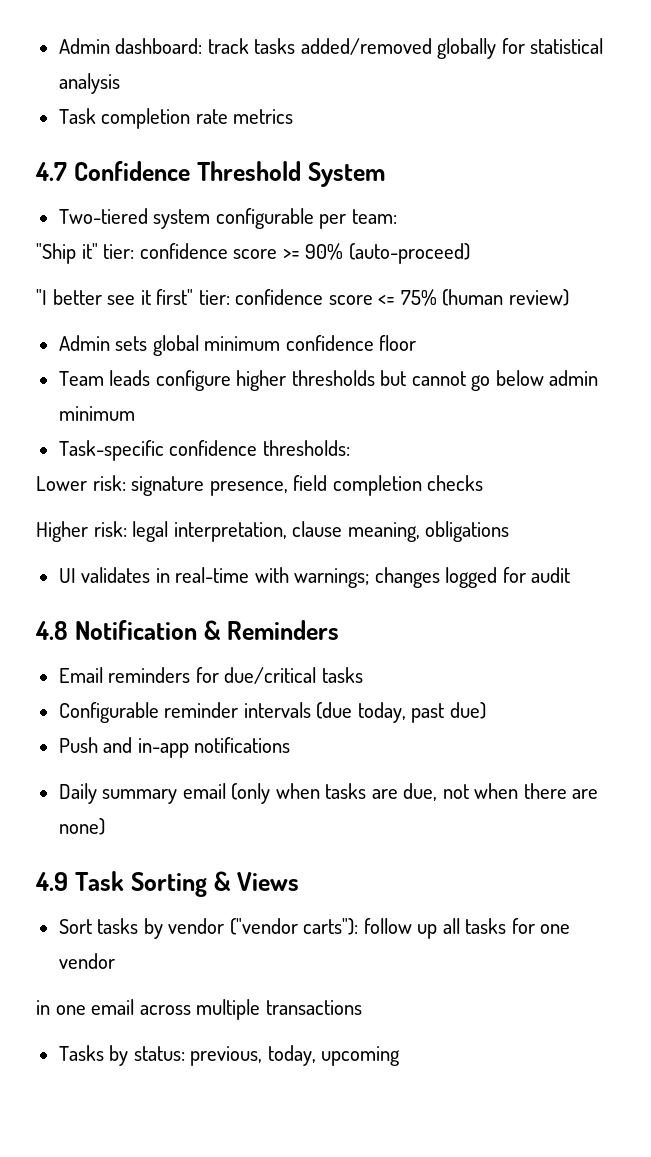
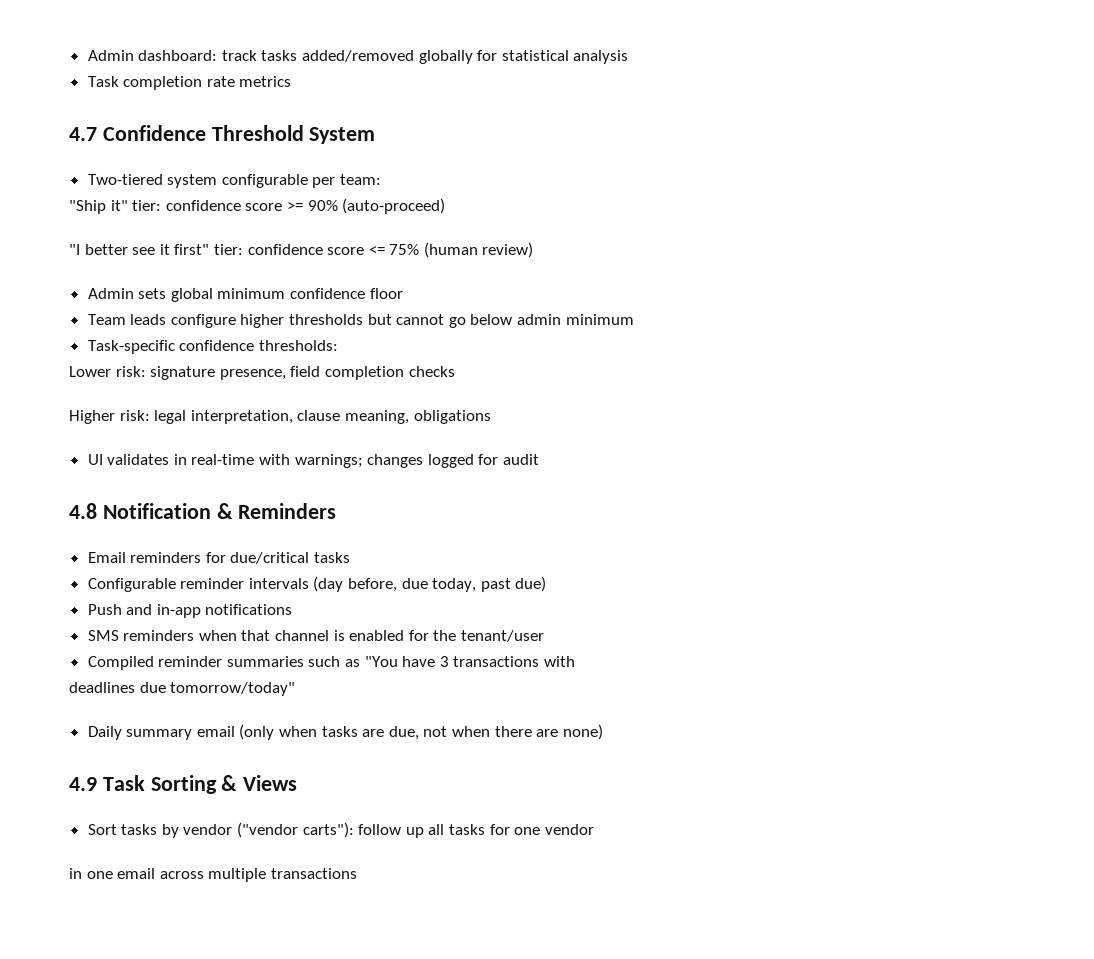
[316,702,353,719] (due -> [313,576,428,592] (day before, due
(291, 745) none -> [87,630,545,642] [87,656,576,670] [69,682,296,696] // SMS reminders when that channel is enabled for the tenant/user // Compiled reminder summaries such as "You have 3 transactions with // deadlines due tomorrow/today"
[58,1045,401,1066] // Tasks by status: previous, today, upcoming -> (357, 873) none

